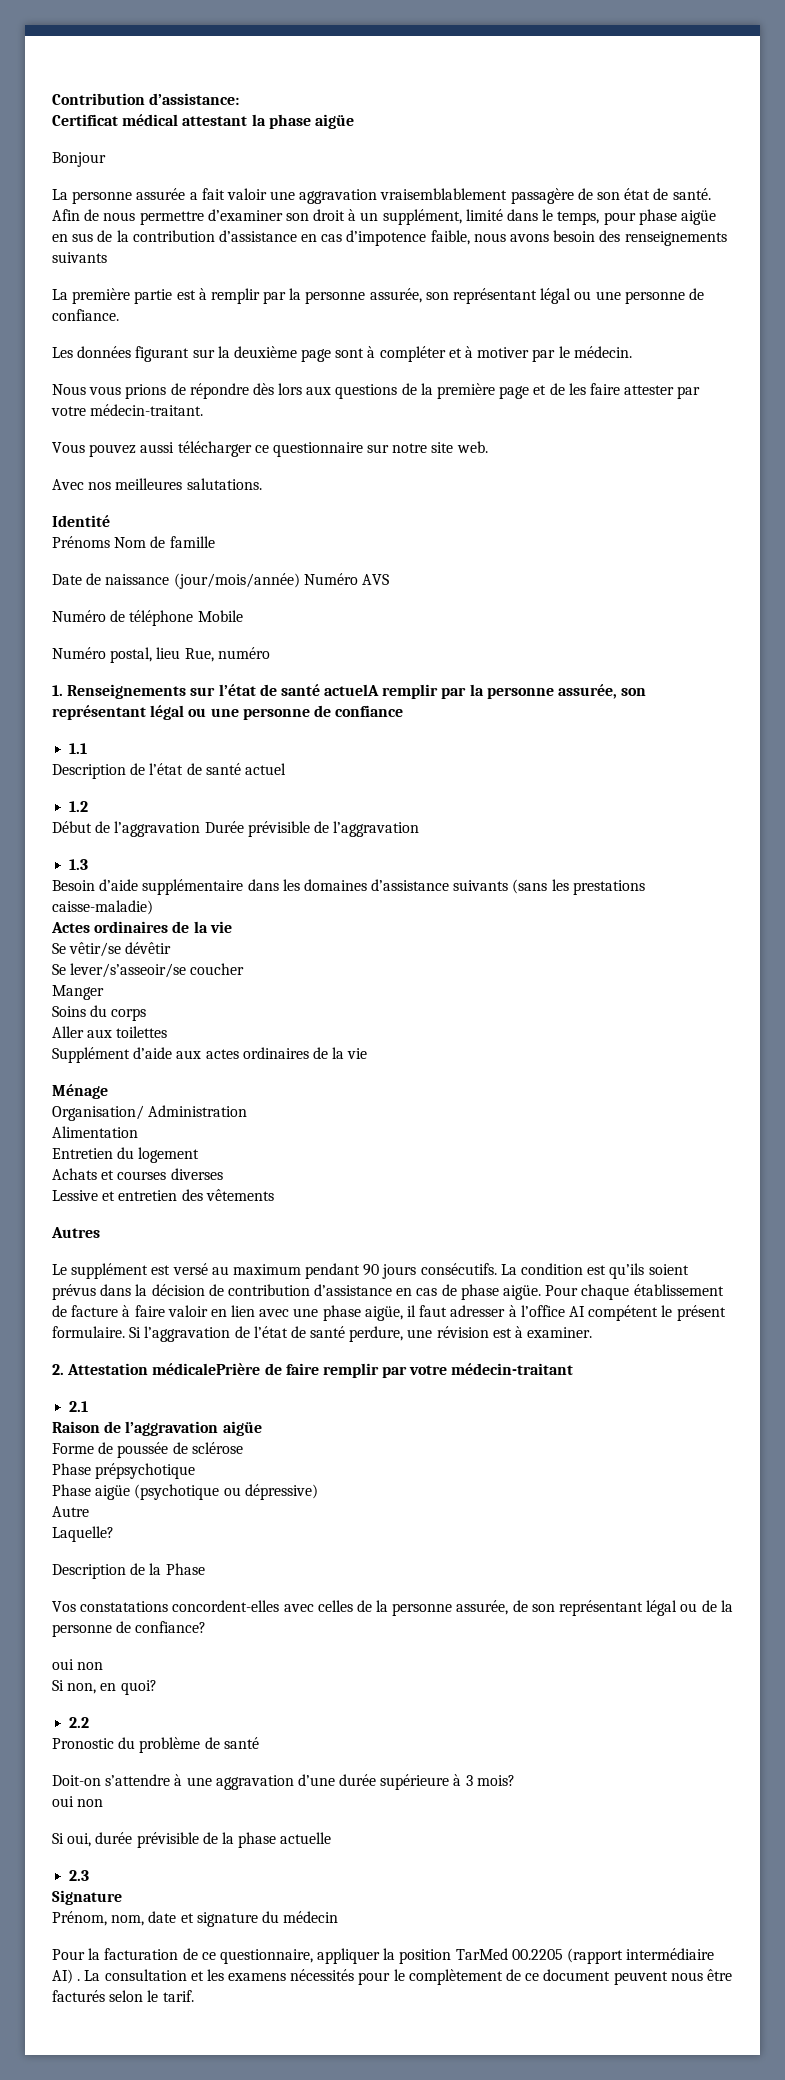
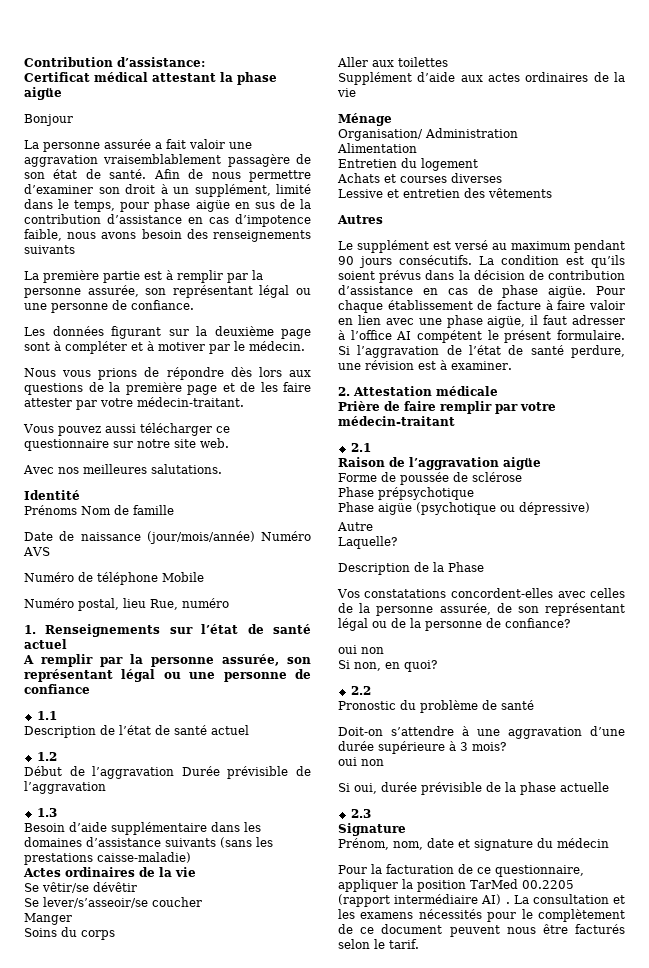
[324,684,380,696] actuelA -> [24,639,67,649] [23,655,34,664] actuel // A
[152,1363,261,1375] médicalePrière -> [436,386,498,396] [338,401,380,411] médicale // Prière

